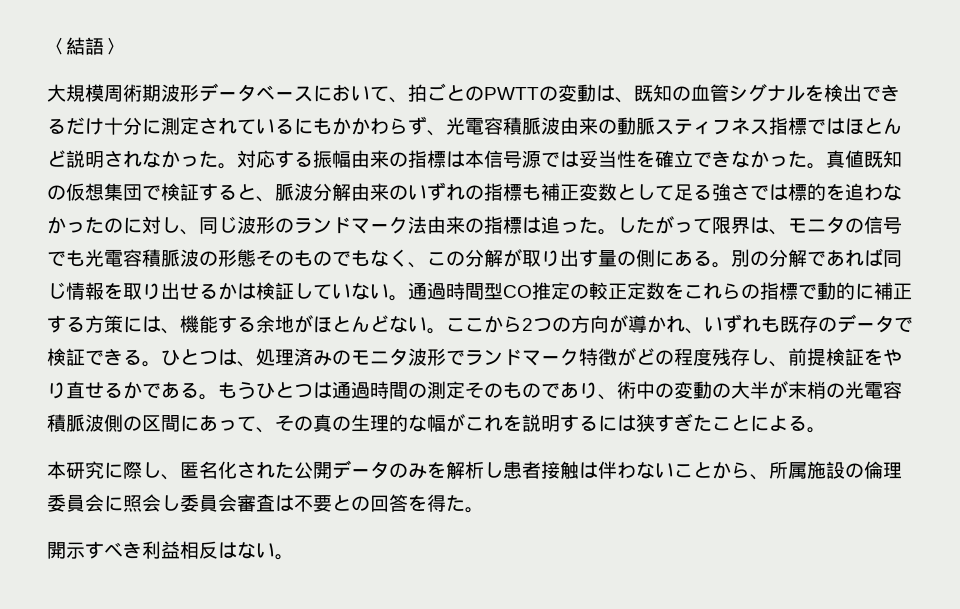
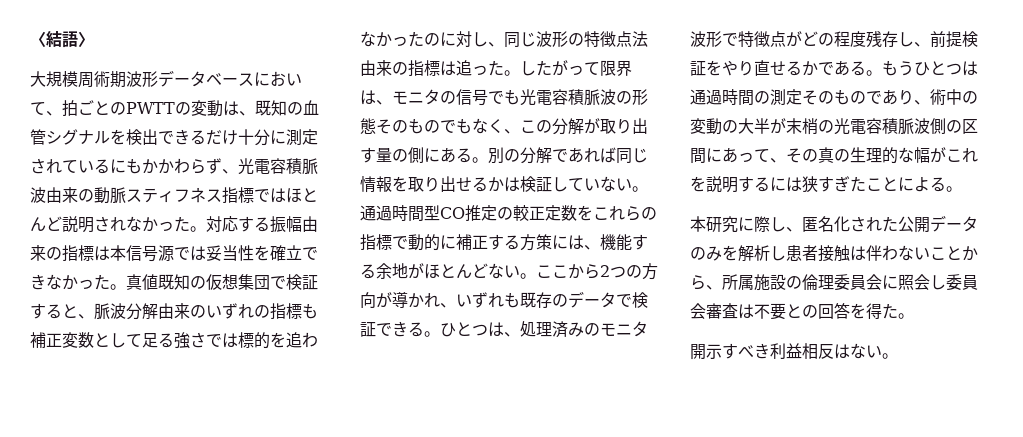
[294,216,408,234] ランドマーク -> [584,31,632,47] 特徴点
[465,348,617,366] ランドマーク特徴 -> [738,31,786,47] 特徴点

